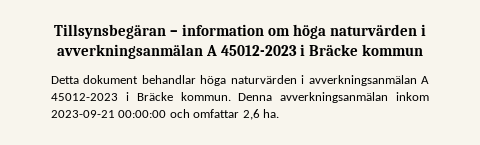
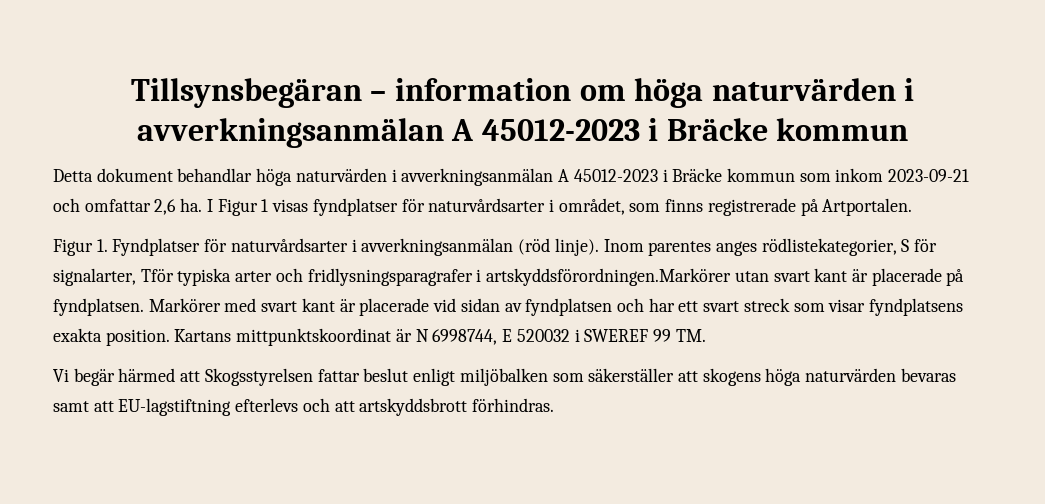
[180,92,389,103] kommun. Denna avverkningsanmälan -> [726,168,831,182] kommun som
[118,110,167,118] 00:00:00 -> (970, 175) none
(279, 113) none -> [206,198,913,216] [53,238,938,256] [53,268,965,286] [53,298,964,316] [53,328,706,346] [53,368,956,386] [53,398,555,416] I Figur 1 visas fyndplatser för naturvårdsarter i området, som finns registrerade på Artportalen. // Figur 1. Fyndplatser för naturvårdsarter i avverkningsanmälan (röd linje). Inom parentes anges rödlistekategorier, S för signalarter, Tför typiska arter och fridlysningsparagrafer i artskyddsförordningen.Markörer utan svart kant är placerade på fyndplatsen. Markörer med svart kant är placerade vid sidan av fyndplatsen och har ett svart streck som visar fyndplatsens exakta position. Kartans mittpunktskoordinat är N 6998744, E 520032 i SWEREF 99 TM. // Vi begär härmed att Skogsstyrelsen fattar beslut enligt miljöbalken som säkerställer att skogens höga naturvärden bevaras samt att EU-lagstiftning efterlevs och att artskyddsbrott förhindras.

